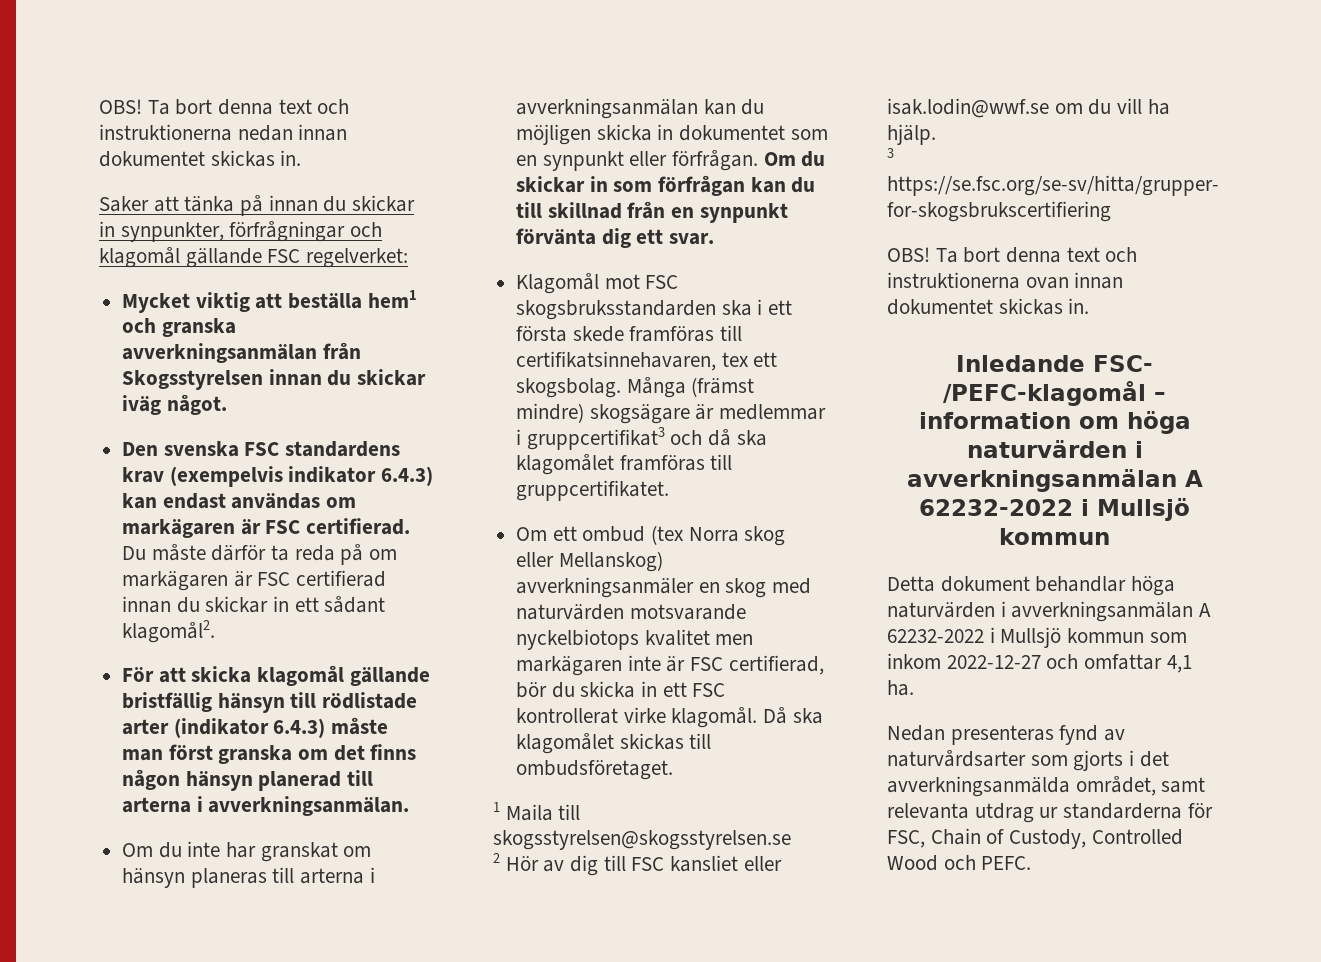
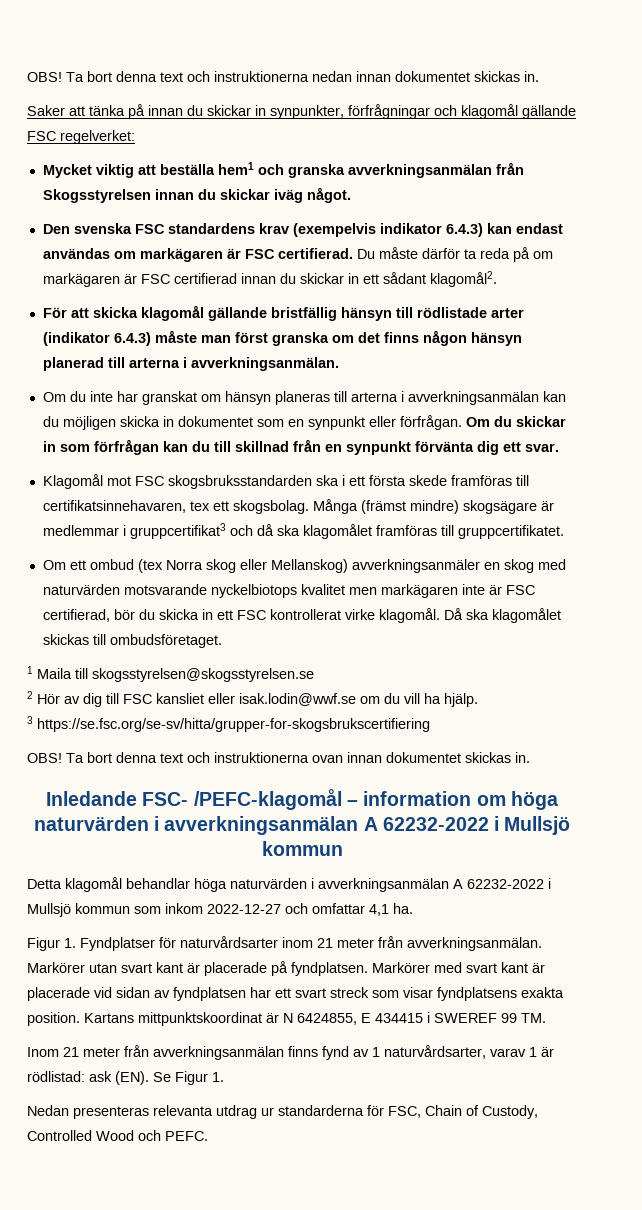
[940,576,1030,592] dokument -> [65,877,122,892] klagomål
[887,725,1126,745] [887,750,1169,771] [887,776,1206,797] Nedan presenteras fynd av naturvårdsarter som gjorts i det avverkningsanmälda området, samt -> [27,936,542,951] [27,961,545,976] [27,987,564,1001] [27,1012,546,1026] [27,1045,554,1060] [27,1071,224,1085] [27,1105,149,1119] Figur 1. Fyndplatser för naturvårdsarter inom 21 meter från avverkningsanmälan. Markörer utan svart kant är placerade på fyndplatsen. Markörer med svart kant är placerade vid sidan av fyndplatsen har ett svart streck som visar fyndplatsens exakta position. Kartans mittpunktskoordinat är N 6424855, E 434415 i SWEREF 99 TM. // Inom 21 meter från avverkningsanmälan finns fynd av 1 naturvårdsarter, varav 1 är rödlistad: ask (EN). Se Figur 1. // Nedan presenteras

